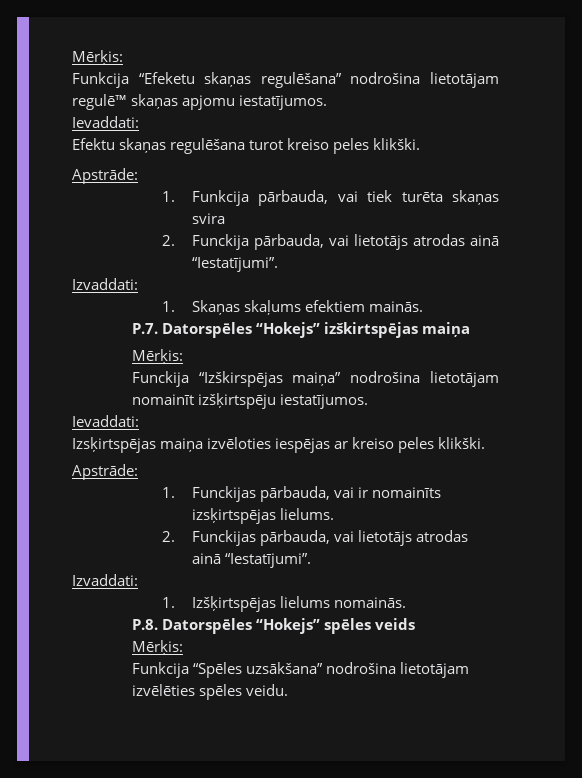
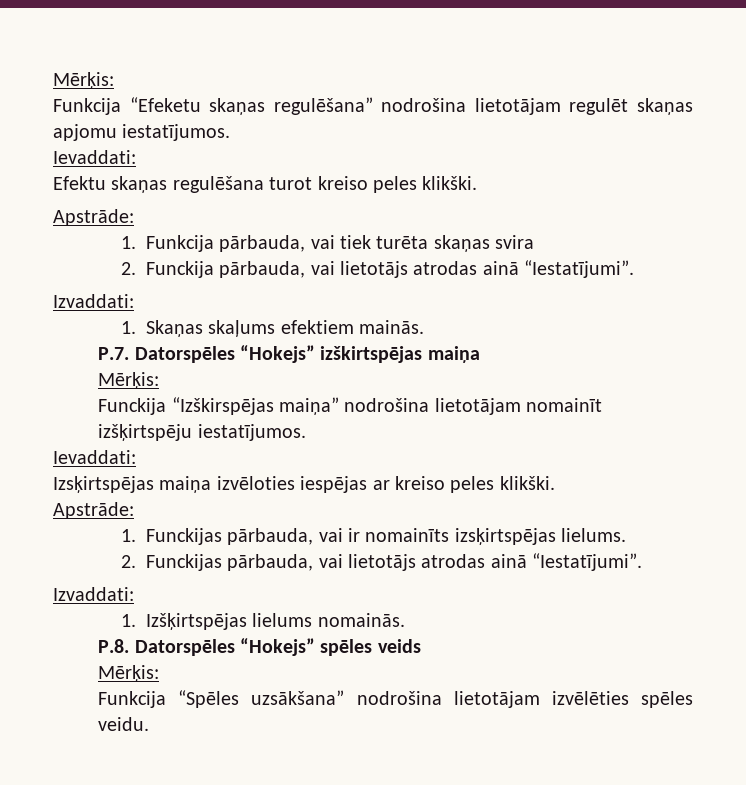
[72,94,127,110] regulē™ -> [569,98,629,115] regulēt

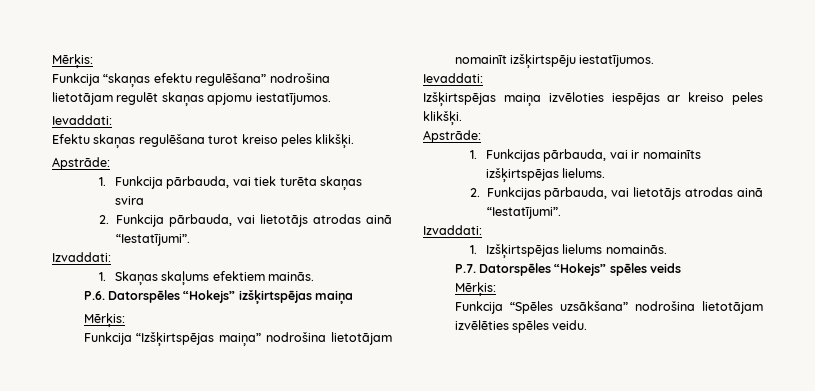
[53,72,114,89] [53,97,266,115] Mērķis: // Funkcija “Efeketu skaņas -> [52,54,93,69] [52,73,192,88] Mērķis: // Funkcija “skaņas efektu
[422,176,478,190] klikški. -> [315,134,355,149] klikšķi.
[145,261,214,278] Funckija -> [115,214,164,227] Funkcija
[98,345,423,363] P.7. Datorspēles “Hokejs” izškirtspējas -> [83,290,312,304] P.6. Datorspēles “Hokejs” izšķirtspējas
[98,397,274,415] Funckija “Izškirspējas -> [83,332,215,347] Funkcija “Izšķirtspējas
[53,476,154,493] Izsķirtspējas -> [423,92,496,107] Izšķirtspējas
[499,476,555,490] [53,502,134,519] [120,528,222,545] klikški. // Apstrāde: // 1. Funckijas -> [423,111,462,126] [423,130,481,143] [470,149,541,162] klikšķi. // Apstrāde: // 1. Funkcijas
[454,528,556,545] izsķirtspējas -> [486,168,560,183] izšķirtspējas
[145,554,222,571] Funckijas -> [486,187,541,200] Funkcijas
[98,639,130,653] P.8. -> [454,264,476,273] P.7.

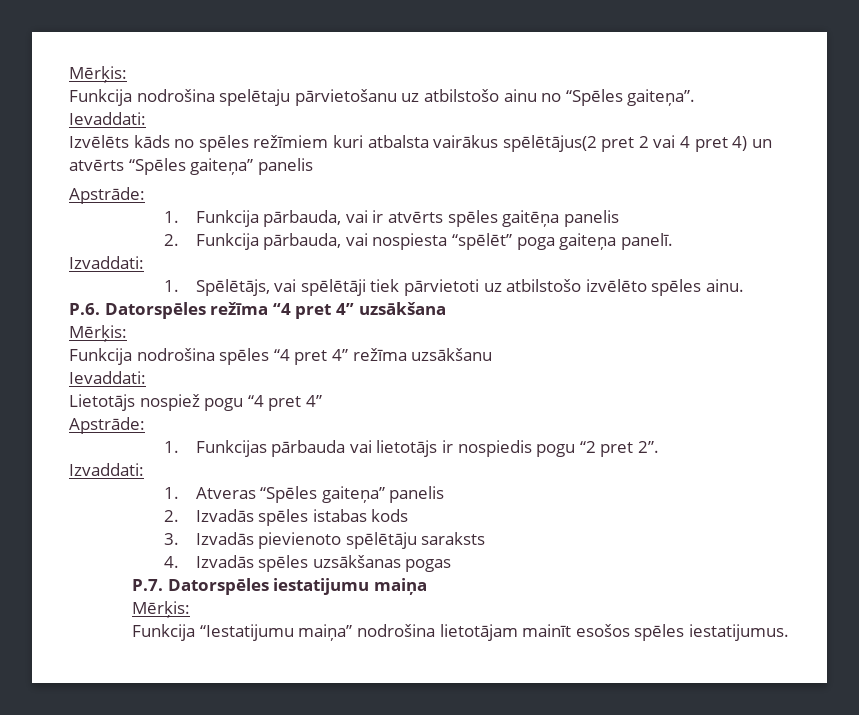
[52,54,93,69] [52,73,330,88] [52,92,331,107] [52,115,112,125] [52,134,355,149] Mērķis: // Funkcija “skaņas efektu regulēšana” nodrošina lietotājam regulēt skaņas apjomu iestatījumos. // Ievaddati: // Efektu skaņas regulēšana turot kreiso peles klikšķi. -> [69,66,127,83] [69,89,696,106] [69,112,146,125] [69,135,772,152] [69,158,313,175] Mērķis: // Funkcija nodrošina spelētaju pārvietošanu uz atbilstošo ainu no “Spēles gaiteņa”. // Ievaddati: // Izvēlēts kāds no spēles režīmiem kuri atbalsta vairākus spēlētājus(2 pret 2 vai 4 pret 4) un atvērts “Spēles gaiteņa” panelis
[254,176,362,191] [115,196,145,205] tiek turēta skaņas svira -> [372,210,619,227] ir atvērts spēles gaitēņa panelis
[259,214,392,227] [115,234,190,246] [52,252,111,262] [99,271,315,286] [83,290,312,304] lietotājs atrodas ainā “Iestatījumi”. // Izvaddati: // 1. Skaņas skaļums efektiem mainās. // P.6. Datorspēles “Hokejs” izšķirtspējas -> [372,233,673,250] [69,256,144,269] [163,279,744,296] [69,302,446,319] [69,325,127,342] [69,348,493,365] [69,371,146,384] [69,394,322,411] [69,417,145,434] [163,440,659,457] [69,463,144,476] [163,486,445,503] [163,509,409,526] [163,532,486,549] [163,555,452,572] [132,578,370,595] nospiesta “spēlēt” poga gaiteņa panelī. // Izvaddati: // 1. Spēlētājs, vai spēlētāji tiek pārvietoti uz atbilstošo izvēlēto spēles ainu. // P.6. Datorspēles režīma “4 pret 4” uzsākšana // Mērķis: // Funkcija nodrošina spēles “4 pret 4” režīma uzsākšanu // Ievaddati: // Lietotājs nospiež pogu “4 pret 4” // Apstrāde: // 1. Funkcijas pārbauda vai lietotājs ir nospiedis pogu “2 pret 2”. // Izvaddati: // 1. Atveras “Spēles gaiteņa” panelis // 2. Izvadās spēles istabas kods // 3. Izvadās pievienoto spēlētāju saraksts // 4. Izvadās spēles uzsākšanas pogas // P.7. Datorspēles iestatijumu
[136,332,215,347] “Izšķirtspējas -> [199,624,294,641] “Iestatijumu
[454,54,655,69] [423,73,483,83] [423,92,763,107] [423,111,462,126] [423,130,481,143] [470,149,701,162] [486,168,606,183] [470,187,763,200] [486,207,561,219] [423,225,482,235] [470,244,667,259] [454,263,682,276] [454,282,496,297] [454,301,763,314] [454,320,588,333] nomainīt izšķirtspēju iestatījumos. // Ievaddati: // Izšķirtspējas maiņa izvēloties iespējas ar kreiso peles klikšķi. // Apstrāde: // 1. Funkcijas pārbauda, vai ir nomainīts izšķirtspējas lielums. // 2. Funkcijas pārbauda, vai lietotājs atrodas ainā “Iestatījumi”. // Izvaddati: // 1. Izšķirtspējas lielums nomainās. // P.7. Datorspēles “Hokejs” spēles veids // Mērķis: // Funkcija “Spēles uzsākšana” nodrošina lietotājam izvēlēties spēles veidu. -> [522,624,789,641] mainīt esošos spēles iestatijumus.

